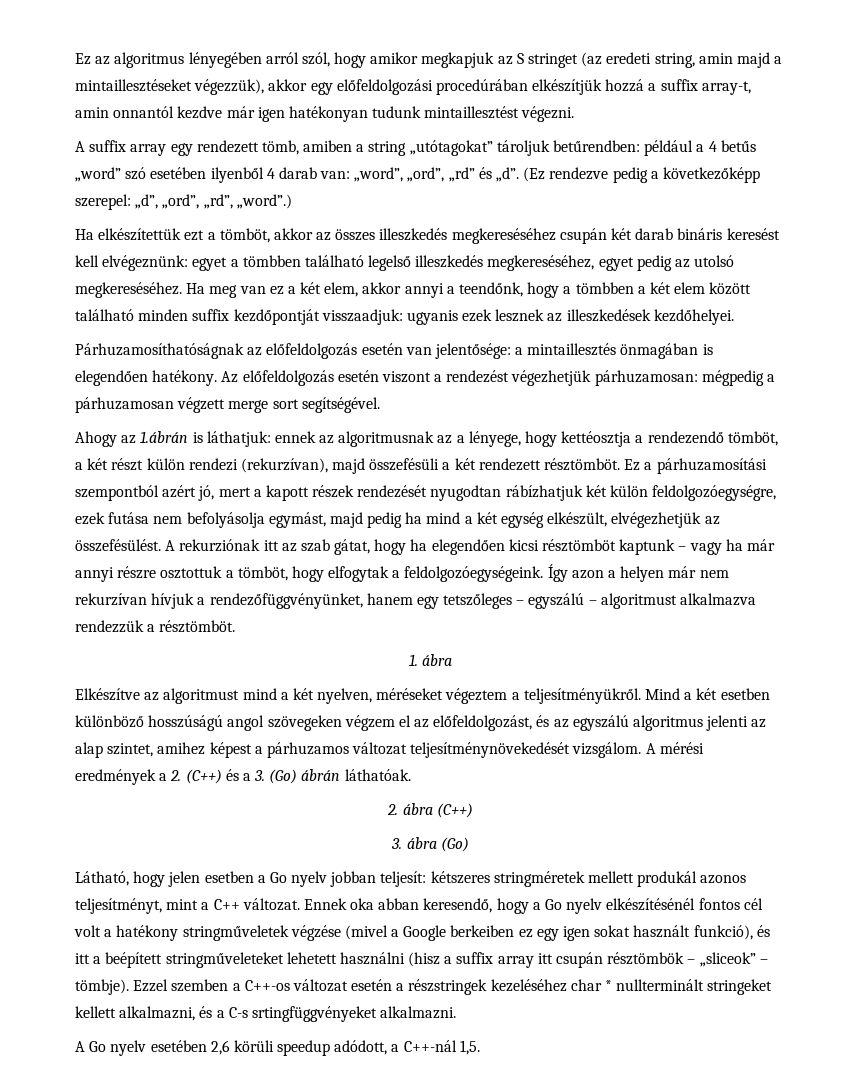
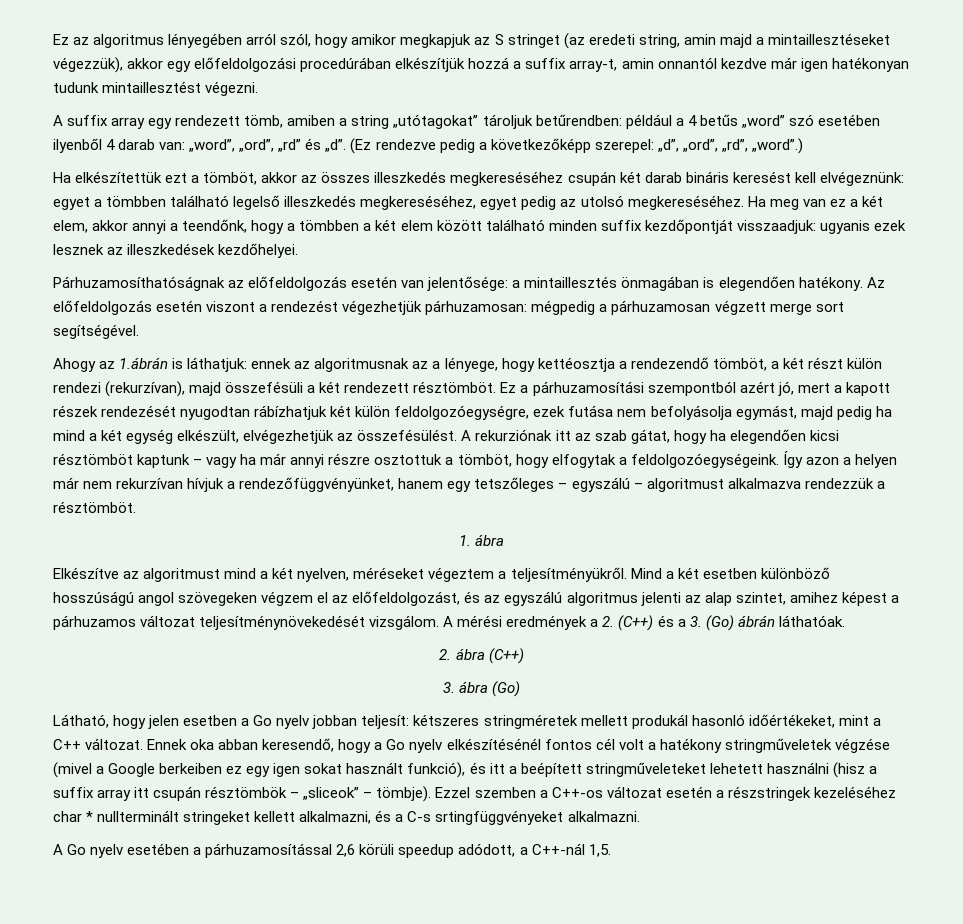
[700,875,747,884] [75,898,162,914] azonos teljesítményt, -> [691,714,835,728] hasonló időértékeket,
(207, 1046) none -> [193,843,333,858] a párhuzamosítással

